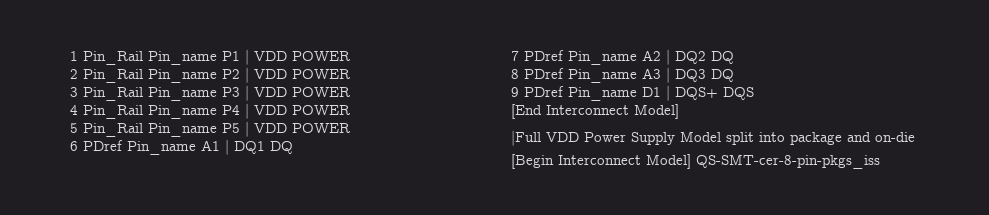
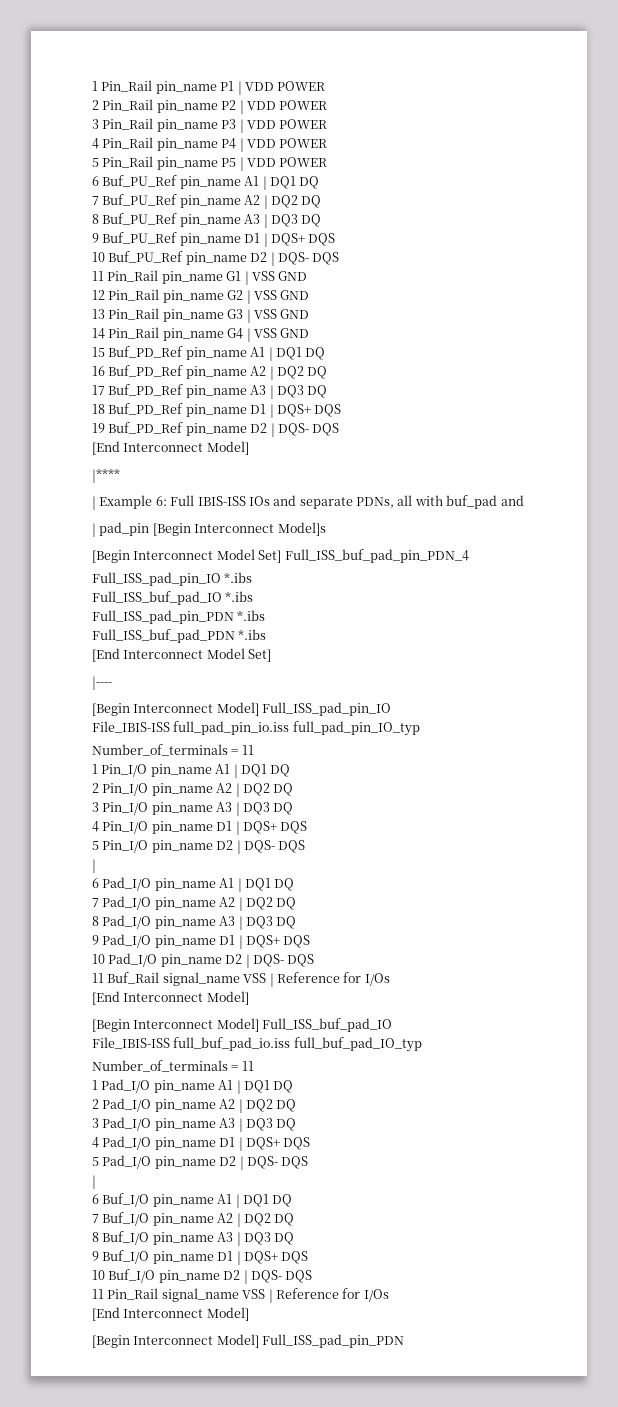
[148,51,217,65] Pin_name -> [155,81,217,94] pin_name
[148,69,217,83] Pin_name -> [156,100,218,113] pin_name
[148,87,217,101] Pin_name -> [156,119,218,132] pin_name
[148,105,217,119] Pin_name -> [156,138,218,151] pin_name
[148,123,217,137] Pin_name -> [156,157,218,170] pin_name
[83,139,293,155] [511,49,734,65] [511,67,734,83] [511,85,754,101] [511,104,679,119] [511,130,915,146] [511,154,880,169] PDref Pin_name A1 | DQ1 DQ // 7 PDref Pin_name A2 | DQ2 DQ // 8 PDref Pin_name A3 | DQ3 DQ // 9 PDref Pin_name D1 | DQS+ DQS // [End Interconnect Model] // |Full VDD Power Supply Model split into package and on-die // [Begin Interconnect Model] QS-SMT-cer-8-pin-pkgs_iss -> [102,175,320,190] [92,194,322,209] [92,213,322,228] [92,232,336,247] [92,251,340,266] [92,270,308,285] [92,289,310,304] [92,308,310,323] [92,327,310,342] [92,346,326,361] [92,365,328,380] [92,384,328,399] [92,403,342,418] [92,422,340,437] [92,441,249,455] [92,468,120,483] [92,495,524,510] [92,522,326,537] [92,549,469,563] [92,572,253,586] [92,591,254,605] [92,610,266,624] [92,629,267,643] [92,648,272,662] [92,676,112,690] [92,702,392,716] [92,721,420,736] [92,744,254,756] [92,764,291,778] [92,783,294,797] [92,802,294,816] [92,821,308,835] [92,840,306,854] [92,859,96,873] [92,877,295,892] [92,896,297,911] [92,915,297,930] [92,934,311,949] [92,953,315,968] [92,972,390,987] [92,991,249,1005] [92,1018,393,1032] [92,1037,422,1052] [92,1060,254,1072] [92,1079,294,1094] [92,1098,297,1113] [92,1117,297,1132] [92,1136,311,1151] [92,1155,309,1170] [92,1175,96,1189] [92,1193,293,1208] [92,1212,295,1227] [92,1231,295,1246] [92,1250,309,1265] [92,1269,313,1284] [92,1288,389,1303] [92,1307,249,1321] [92,1334,405,1348] Buf_PU_Ref pin_name A1 | DQ1 DQ // 7 Buf_PU_Ref pin_name A2 | DQ2 DQ // 8 Buf_PU_Ref pin_name A3 | DQ3 DQ // 9 Buf_PU_Ref pin_name D1 | DQS+ DQS // 10 Buf_PU_Ref pin_name D2 | DQS- DQS // 11 Pin_Rail pin_name G1 | VSS GND // 12 Pin_Rail pin_name G2 | VSS GND // 13 Pin_Rail pin_name G3 | VSS GND // 14 Pin_Rail pin_name G4 | VSS GND // 15 Buf_PD_Ref pin_name A1 | DQ1 DQ // 16 Buf_PD_Ref pin_name A2 | DQ2 DQ // 17 Buf_PD_Ref pin_name A3 | DQ3 DQ // 18 Buf_PD_Ref pin_name D1 | DQS+ DQS // 19 Buf_PD_Ref pin_name D2 | DQS- DQS // [End Interconnect Model] // |**** // | Example 6: Full IBIS-ISS IOs and separate PDNs, all with buf_pad and // | pad_pin [Begin Interconnect Model]s // [Begin Interconnect Model Set] Full_ISS_buf_pad_pin_PDN_4 // Full_ISS_pad_pin_IO *.ibs // Full_ISS_buf_pad_IO *.ibs // Full_ISS_pad_pin_PDN *.ibs // Full_ISS_buf_pad_PDN *.ibs // [End Interconnect Model Set] // |---- // [Begin Interconnect Model] Full_ISS_pad_pin_IO // File_IBIS-ISS full_pad_pin_io.iss full_pad_pin_IO_typ // Number_of_terminals = 11 // 1 Pin_I/O pin_name A1 | DQ1 DQ // 2 Pin_I/O pin_name A2 | DQ2 DQ // 3 Pin_I/O pin_name A3 | DQ3 DQ // 4 Pin_I/O pin_name D1 | DQS+ DQS // 5 Pin_I/O pin_name D2 | DQS- DQS // | // 6 Pad_I/O pin_name A1 | DQ1 DQ // 7 Pad_I/O pin_name A2 | DQ2 DQ // 8 Pad_I/O pin_name A3 | DQ3 DQ // 9 Pad_I/O pin_name D1 | DQS+ DQS // 10 Pad_I/O pin_name D2 | DQS- DQS // 11 Buf_Rail signal_name VSS | Reference for I/Os // [End Interconnect Model] // [Begin Interconnect Model] Full_ISS_buf_pad_IO // File_IBIS-ISS full_buf_pad_io.iss full_buf_pad_IO_typ // Number_of_terminals = 11 // 1 Pad_I/O pin_name A1 | DQ1 DQ // 2 Pad_I/O pin_name A2 | DQ2 DQ // 3 Pad_I/O pin_name A3 | DQ3 DQ // 4 Pad_I/O pin_name D1 | DQS+ DQS // 5 Pad_I/O pin_name D2 | DQS- DQS // | // 6 Buf_I/O pin_name A1 | DQ1 DQ // 7 Buf_I/O pin_name A2 | DQ2 DQ // 8 Buf_I/O pin_name A3 | DQ3 DQ // 9 Buf_I/O pin_name D1 | DQS+ DQS // 10 Buf_I/O pin_name D2 | DQS- DQS // 11 Pin_Rail signal_name VSS | Reference for I/Os // [End Interconnect Model] // [Begin Interconnect Model] Full_ISS_pad_pin_PDN

